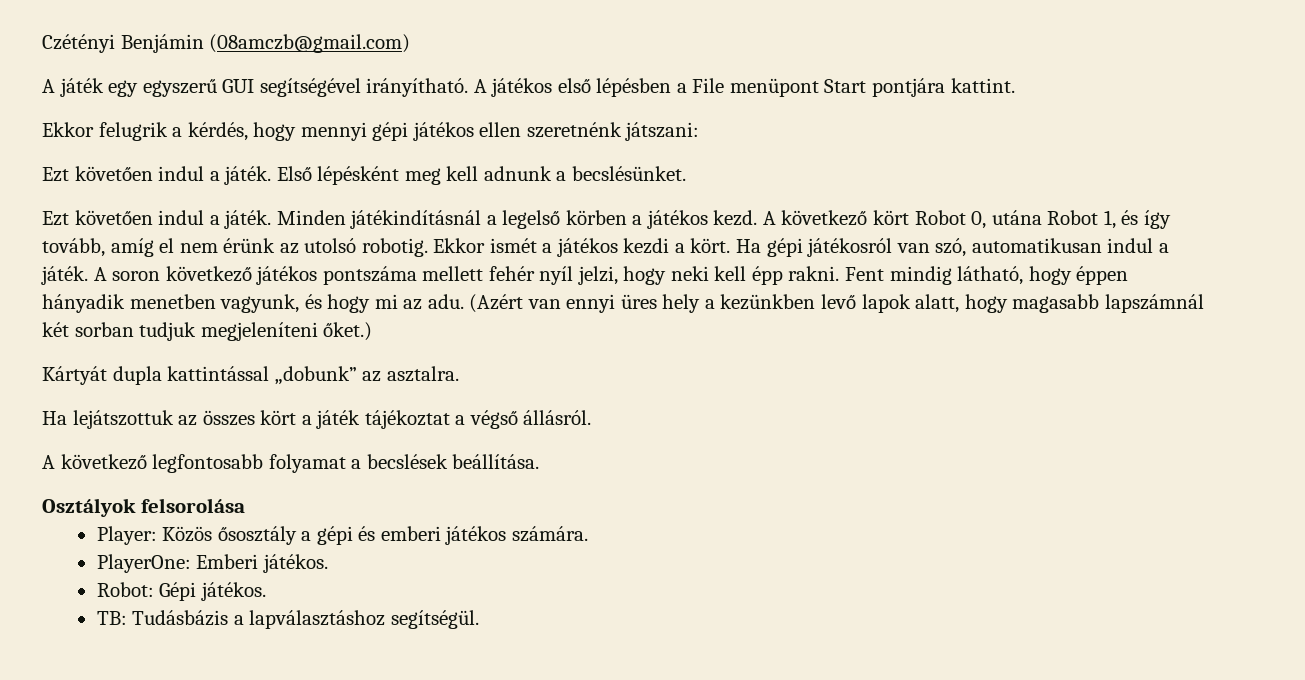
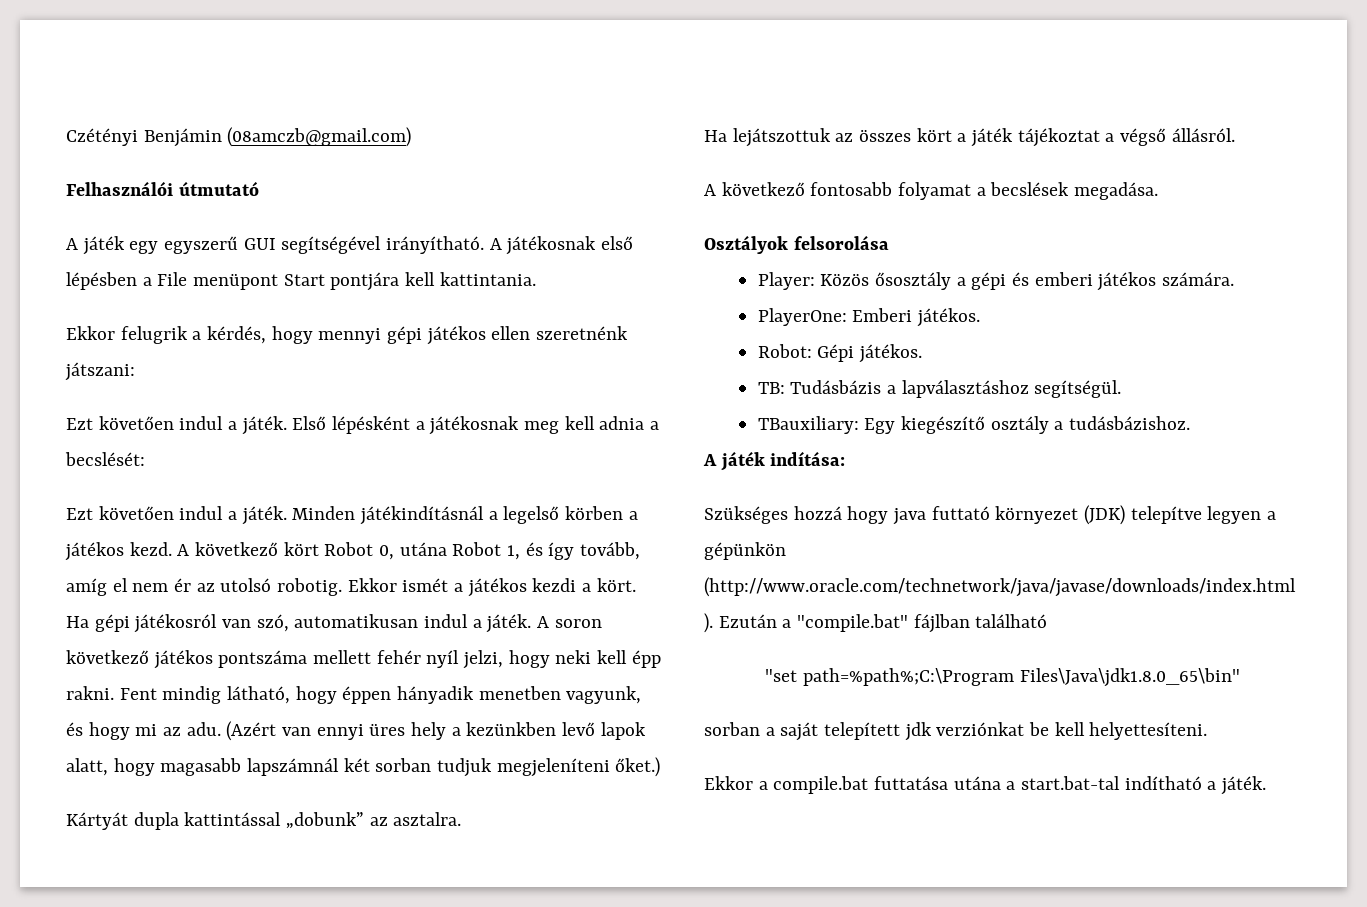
(411, 43) none -> [66,181,259,196] // Felhasználói útmutató
[491,78,553,97] játékos -> [506,236,597,255] játékosnak
[950,78,1015,93] kattint. -> [405,272,536,286] kell kattintania.
[404,166,686,185] meg kell adnunk a becslésünket. -> [415,416,660,435] [65,452,145,466] a játékosnak meg kell adnia a becslését:
[223,238,276,253] érünk -> [174,578,192,592] ér
[152,454,264,473] legfontosabb -> [810,182,893,196] fontosabb
[452,454,540,469] beállítása. -> [1074,182,1159,200] megadása.
(479, 619) none -> [757,416,1191,434] [703,451,846,471] [704,505,1277,525] [704,542,786,560] [704,577,1296,597] [704,613,1048,633] [765,668,1240,687] [704,722,1208,741] [704,776,1267,795] // TBauxiliary: Egy kiegészítő osztály a tudásbázishoz. // A játék indítása: // Szükséges hozzá hogy java futtató környezet (JDK) telepítve legyen a gépünkön (http://www.oracle.com/technetwork/java/javase/downloads/index.html ). Ezután a "compile.bat" fájlban található // "set path=%path%;C:\Program Files\Java\jdk1.8.0_65\bin" // sorban a saját telepített jdk verziónkat be kell helyettesíteni. // Ekkor a compile.bat futtatása utána a start.bat-tal indítható a játék.

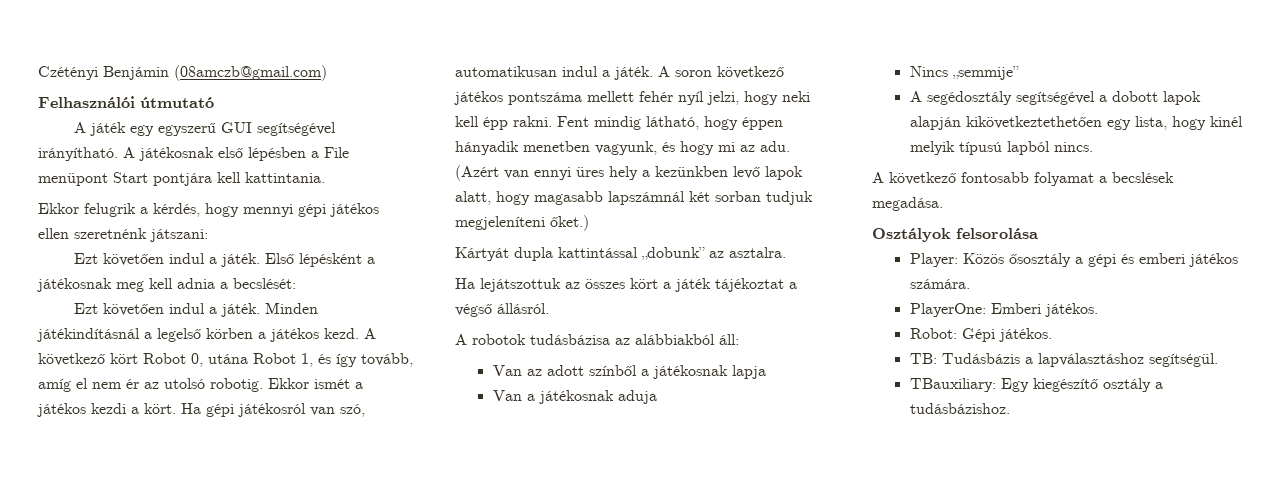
(1235, 135) none -> [455,334,739,345] [492,365,766,379] [492,390,657,404] [909,66,1019,80] [909,91,1201,105] [909,116,1243,130] [909,141,1093,155] // A robotok tudásbázisa az alábbiakból áll: // Van az adott színből a játékosnak lapja // Van a játékosnak aduja // Nincs „semmije” // A segédosztály segítségével a dobott lapok alapján kikövetkeztethetően egy lista, hogy kinél melyik típusú lapból nincs.
[703,451,846,471] [704,505,1277,525] [704,542,786,560] [704,577,1296,597] [704,613,1048,633] [765,668,1240,687] [704,722,1208,741] [704,776,1267,795] // A játék indítása: // Szükséges hozzá hogy java futtató környezet (JDK) telepítve legyen a gépünkön (http://www.oracle.com/technetwork/java/javase/downloads/index.html ). Ezután a "compile.bat" fájlban található // "set path=%path%;C:\Program Files\Java\jdk1.8.0_65\bin" // sorban a saját telepített jdk verziónkat be kell helyettesíteni. // Ekkor a compile.bat futtatása utána a start.bat-tal indítható a játék. -> (1010, 408) none

